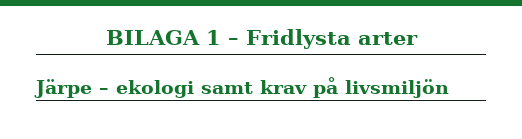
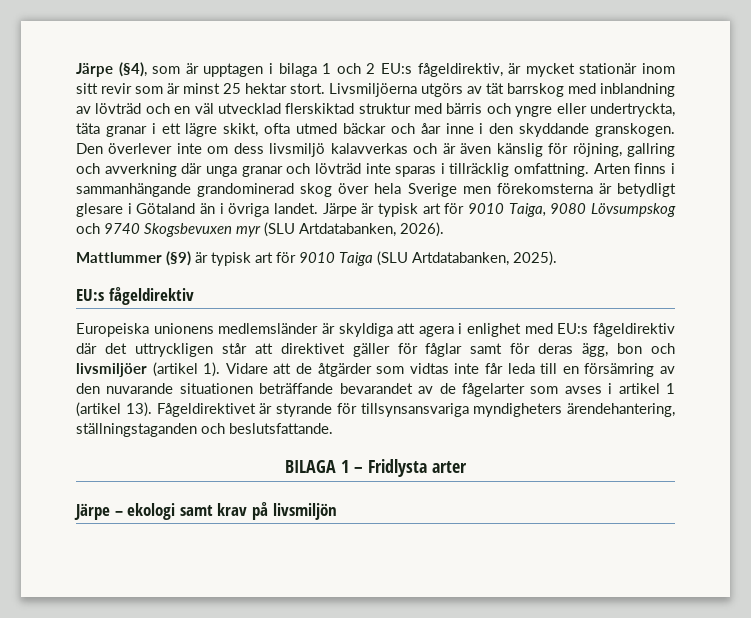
(105, 37) none -> [76,62,676,77] [76,83,675,97] [76,103,675,117] [76,123,676,137] [76,143,675,157] [76,163,675,177] [76,183,676,197] [76,203,677,217] [76,222,444,237] [76,251,557,266] [76,287,194,305] [76,323,675,337] [76,343,676,357] [76,362,676,377] [76,383,675,397] [76,402,675,417] [76,423,333,437] Järpe (§4), som är upptagen i bilaga 1 och 2 EU:s fågeldirektiv, är mycket stationär inom sitt revir som är minst 25 hektar stort. Livsmiljöerna utgörs av tät barrskog med inblandning av lövträd och en väl utvecklad flerskiktad struktur med bärris och yngre eller undertryckta, täta granar i ett lägre skikt, ofta utmed bäckar och åar inne i den skyddande granskogen. Den överlever inte om dess livsmiljö kalavverkas och är även känslig för röjning, gallring och avverkning där unga granar och lövträd inte sparas i tillräcklig omfattning. Arten finns i sammanhängande grandominerad skog över hela Sverige men förekomsterna är betydligt glesare i Götaland än i övriga landet. Järpe är typisk art för 9010 Taiga, 9080 Lövsumpskog och 9740 Skogsbevuxen myr (SLU Artdatabanken, 2026). // Mattlummer (§9) är typisk art för 9010 Taiga (SLU Artdatabanken, 2025). // EU:s fågeldirektiv // Europeiska unionens medlemsländer är skyldiga att agera i enlighet med EU:s fågeldirektiv där det uttryckligen står att direktivet gäller för fåglar samt för deras ägg, bon och livsmiljöer (artikel 1). Vidare att de åtgärder som vidtas inte får leda till en försämring av den nuvarande situationen beträffande bevarandet av de fågelarter som avses i artikel 1 (artikel 13). Fågeldirektivet är styrande för tillsynsansvariga myndigheters ärendehantering, ställningstaganden och beslutsfattande. //

